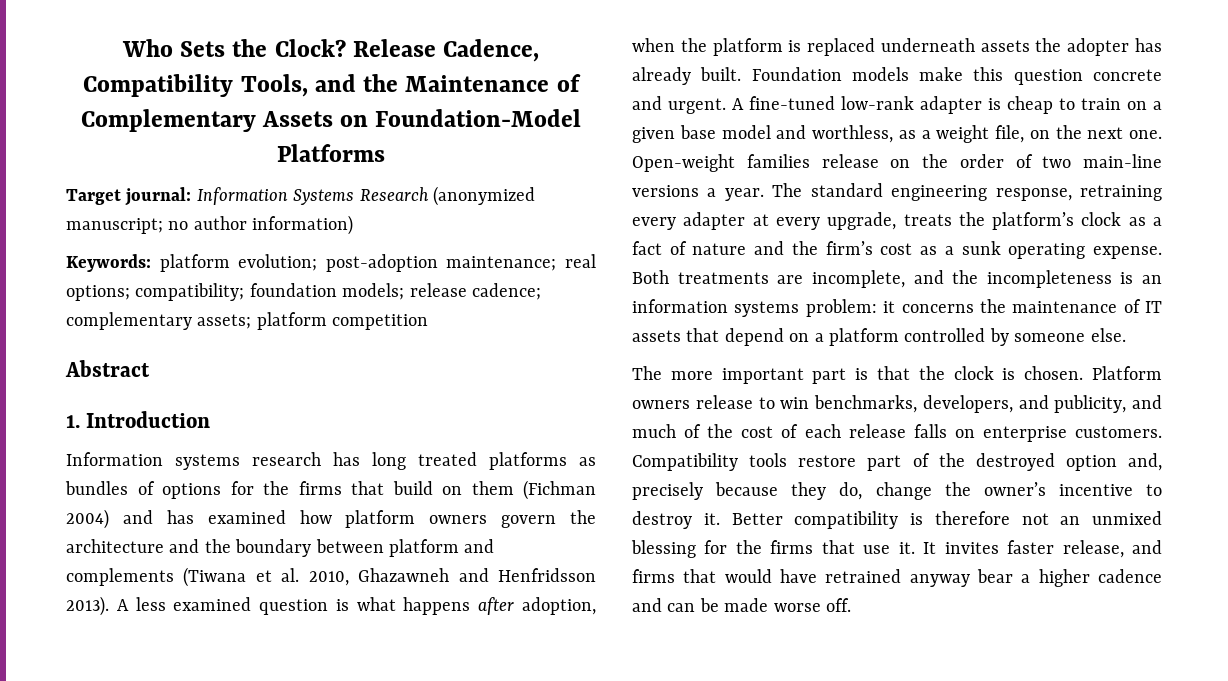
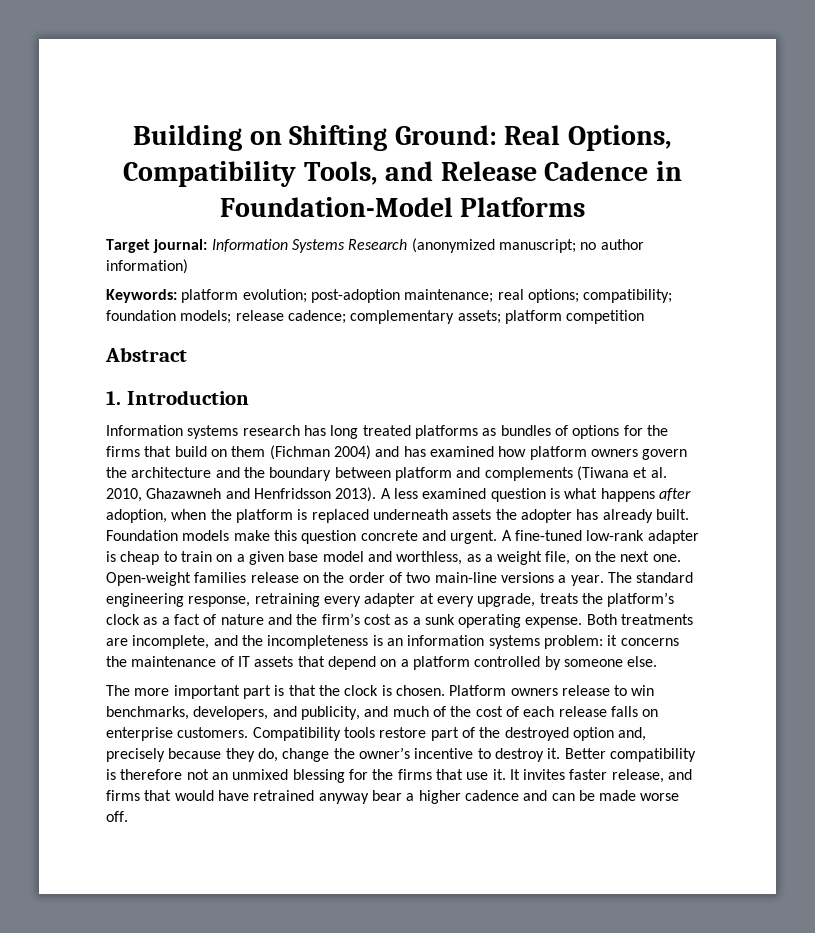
[121,39,540,62] [83,74,581,97] [80,109,369,132] Who Sets the Clock? Release Cadence, Compatibility Tools, and the Maintenance of Complementary Assets on -> [133,125,672,151] [123,161,682,187] Building on Shifting Ground: Real Options, Compatibility Tools, and Release Cadence in

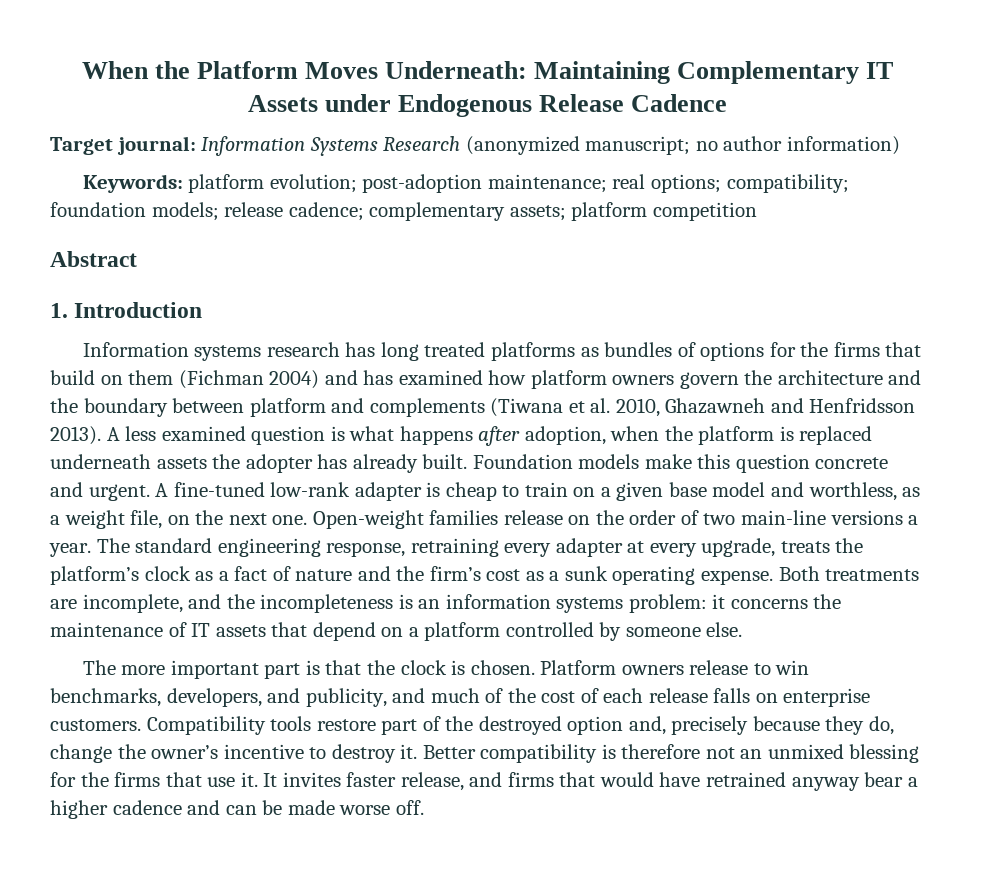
[133,125,672,151] [123,161,434,187] Building on Shifting Ground: Real Options, Compatibility Tools, and -> [81,61,894,84] [247,94,532,117] When the Platform Moves Underneath: Maintaining Complementary IT Assets under Endogenous
[655,161,682,181] [219,197,586,217] in Foundation-Model Platforms -> (728, 103) none

